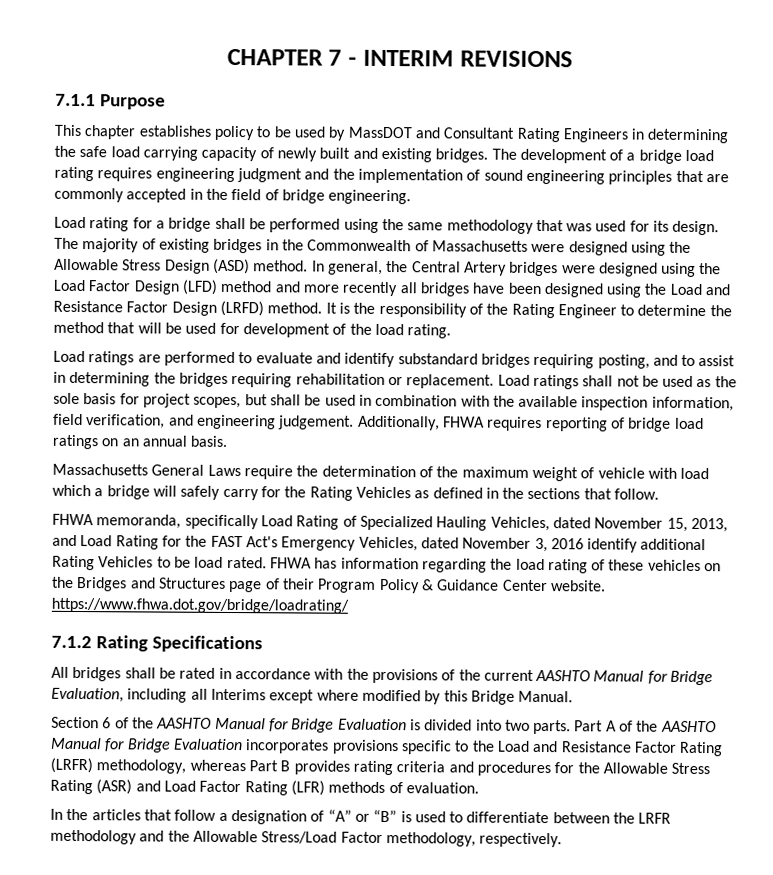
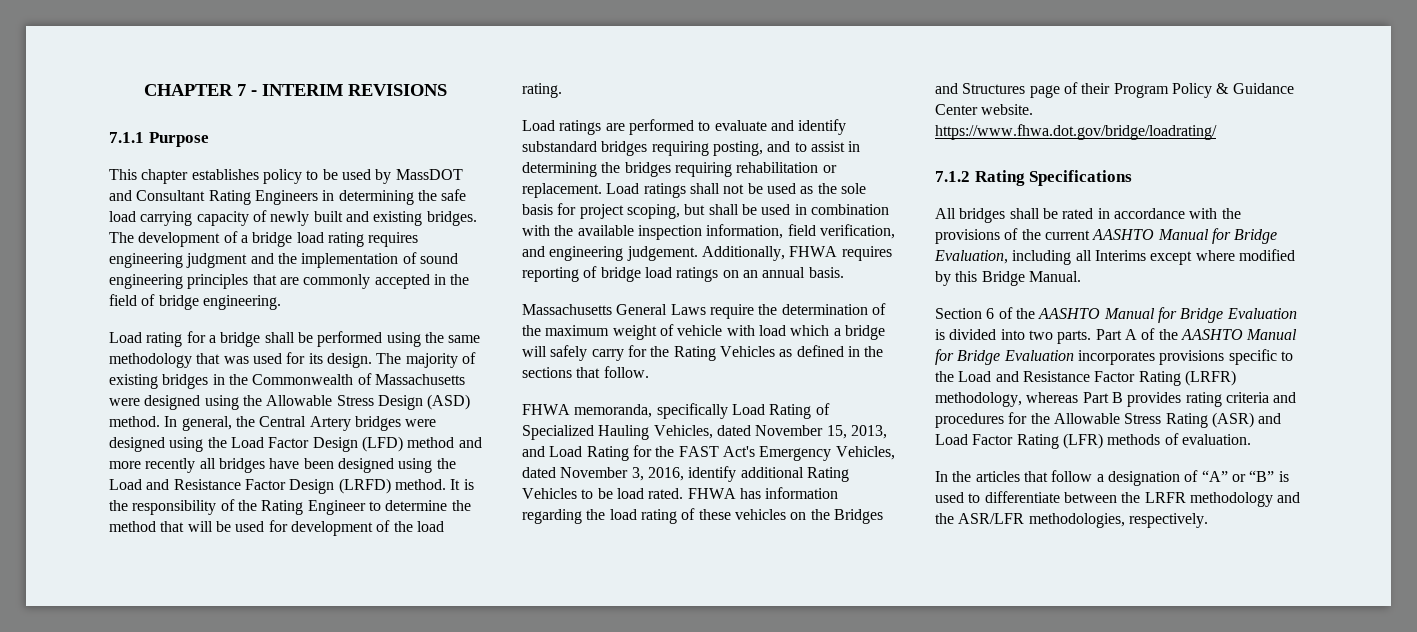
[193,396,242,409] scopes, -> [626,204,680,219] scoping,
[550,538,584,550] 2016 -> [647,467,684,481] 2016,
[192,830,476,847] Allowable Stress/Load Factor methodology, -> [958,513,1125,528] ASR/LFR methodologies,

